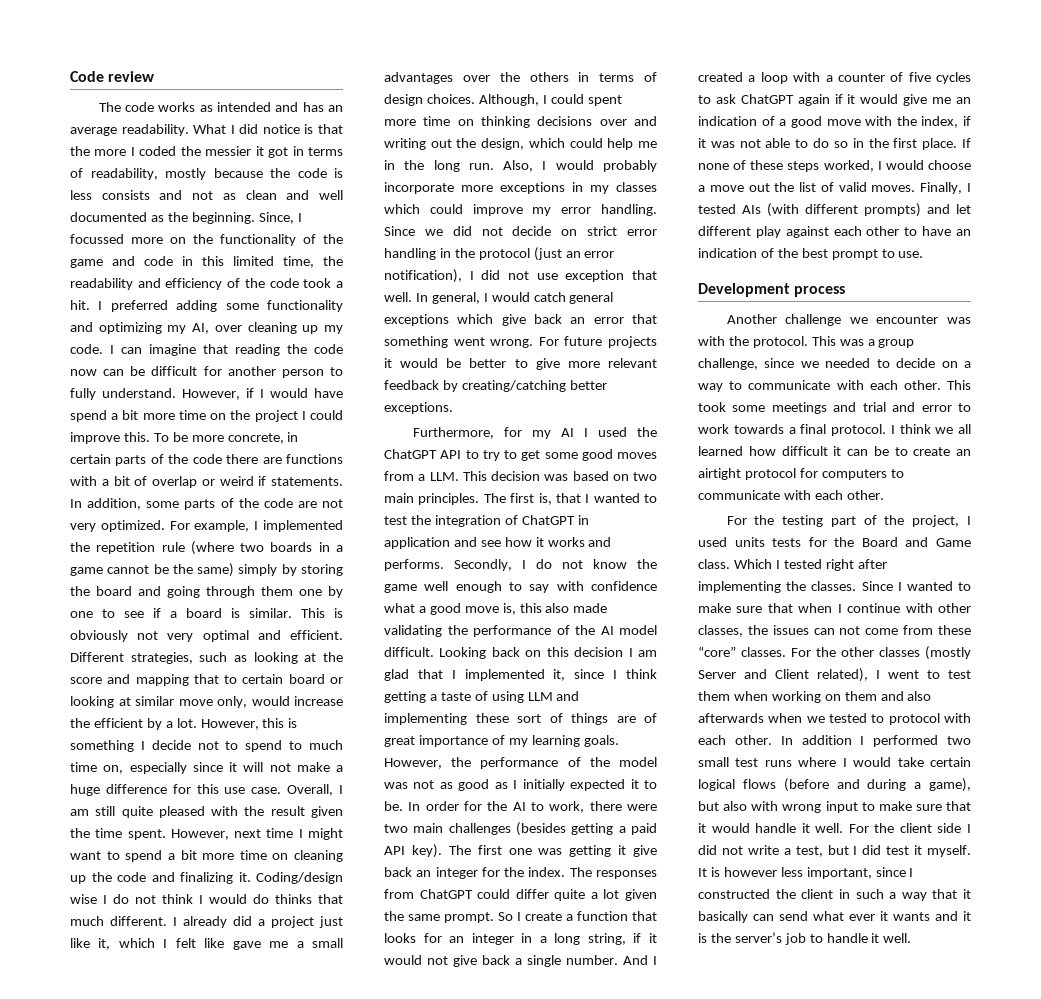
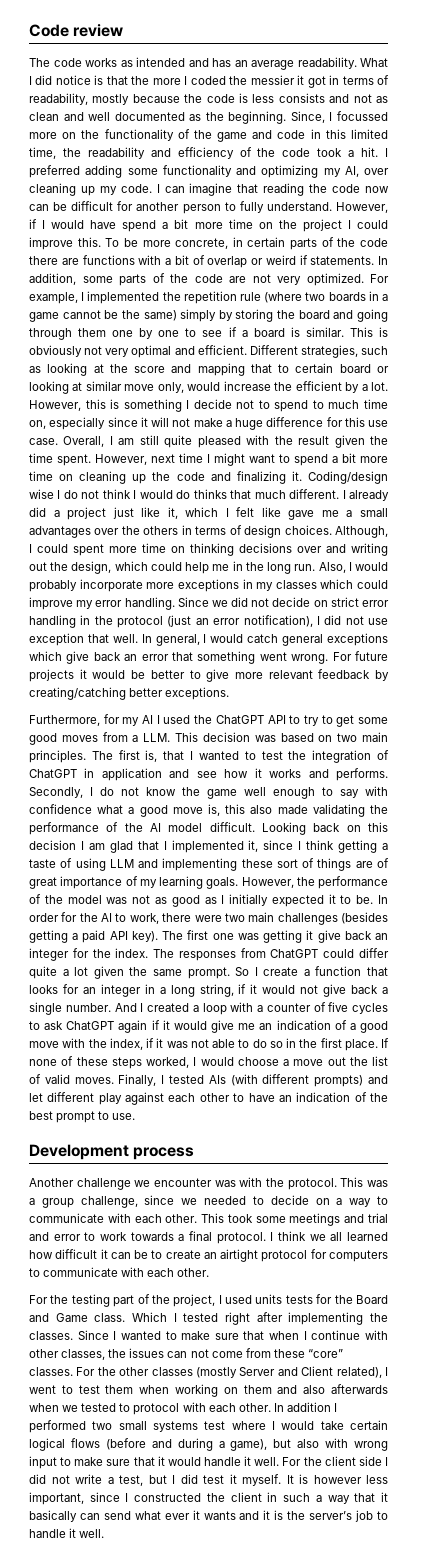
[735,758,792,767] test runs -> [153,1421,226,1432] systems test

